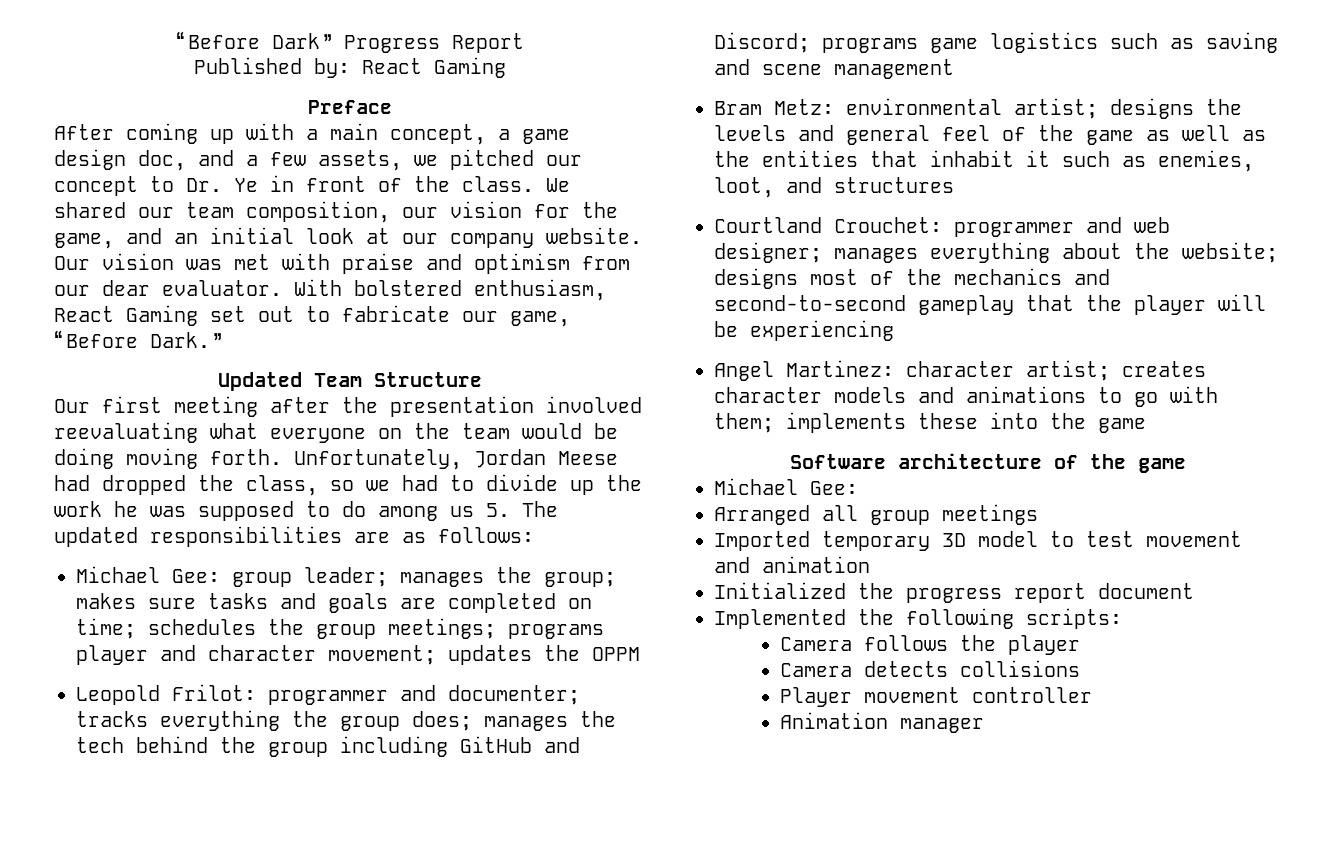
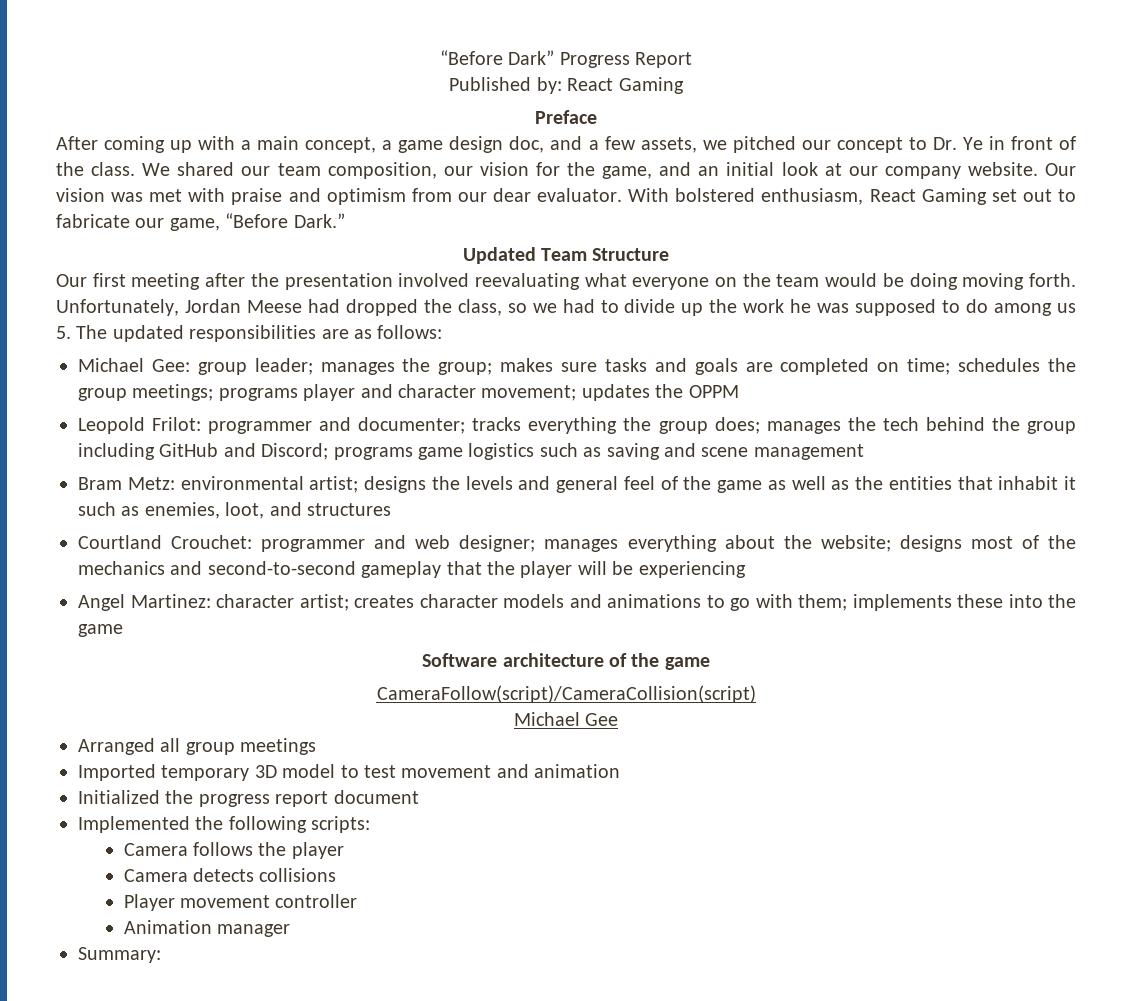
[714,478,858,495] // Michael Gee: -> [376,685,756,703] [513,712,619,726] // CameraFollow(script)/CameraCollision(script) // Michael Gee
(985, 725) none -> [78,947,161,963] // Summary:

